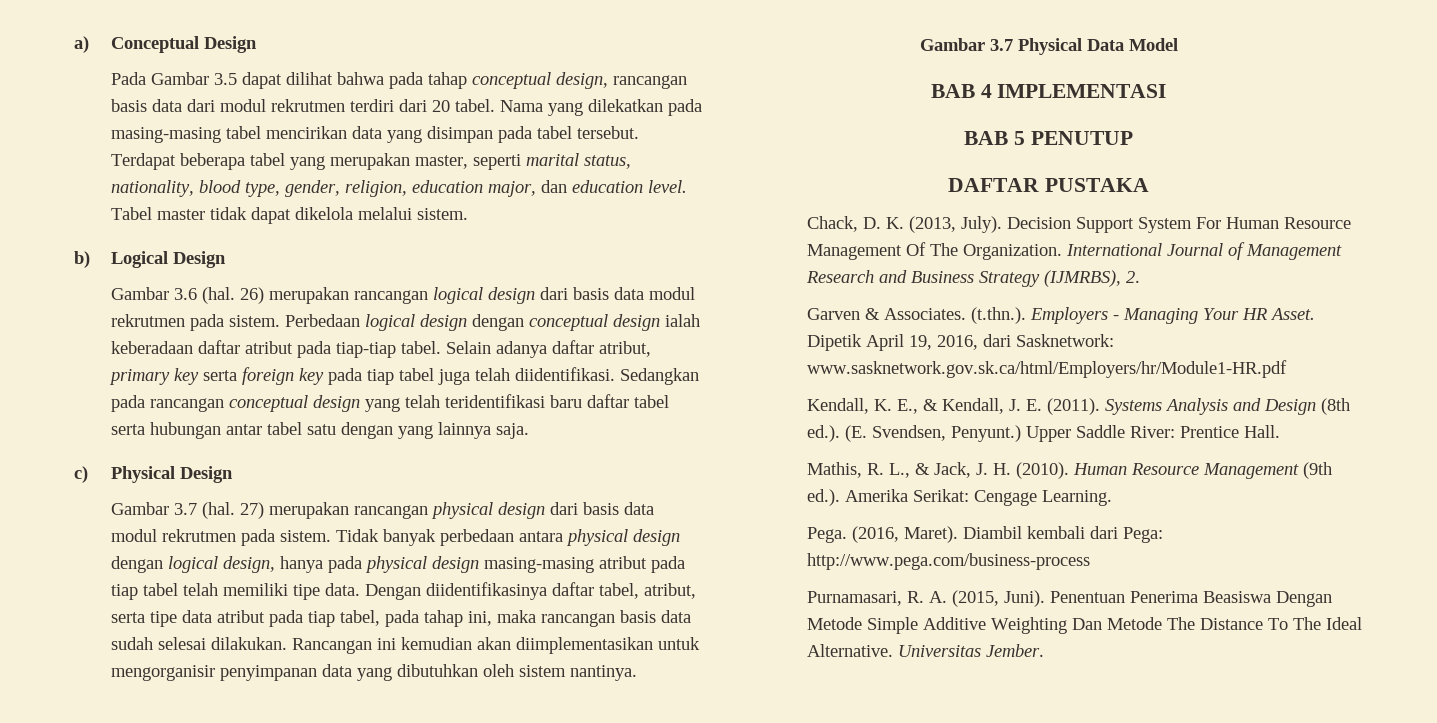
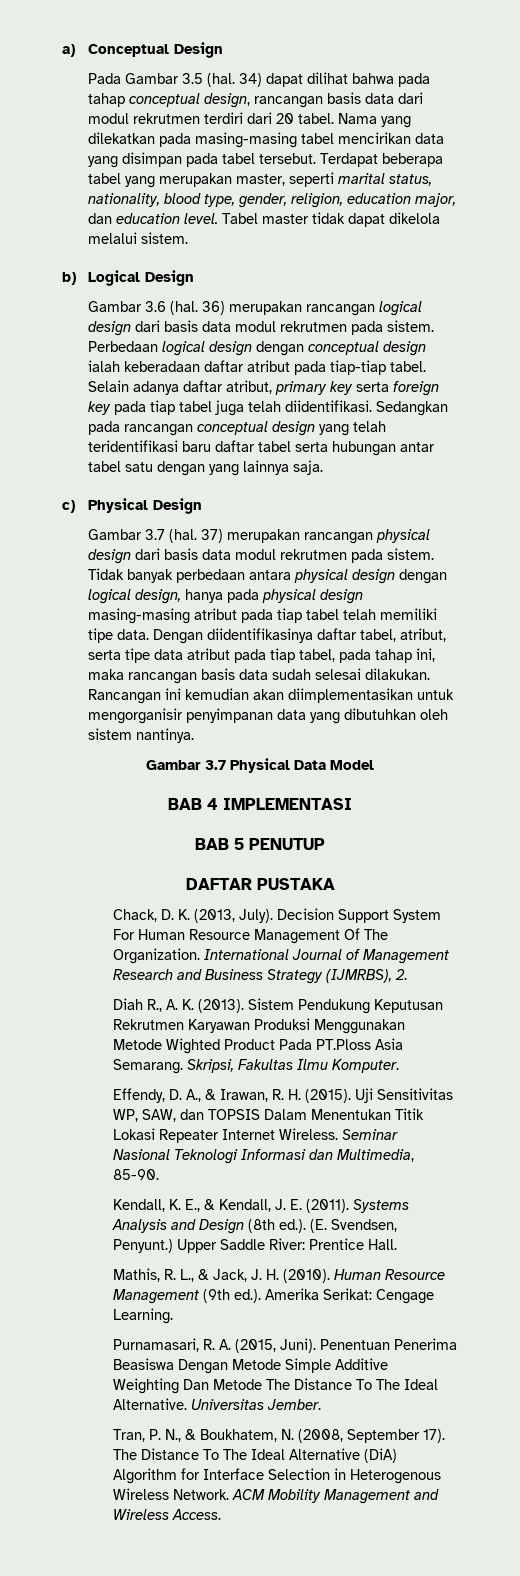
(237, 79) none -> [206,73,262,87] (hal. 34)
[239,287,264,304] 26) -> [201,301,225,315] 36)
[239,502,264,519] 27) -> [200,529,223,543] 37)
[807,307,1316,324] [807,334,1115,351] [807,360,1288,378] Garven & Associates. (t.thn.). Employers - Managing Your HR Asset. Dipetik April 19, 2016, dari Sasknetwork: www.sasknetwork.gov.sk.ca/html/Employers/hr/Module1-HR.pdf -> [113,998,444,1014] [113,1018,406,1034] [113,1038,404,1054] [113,1059,400,1074] [113,1088,454,1103] [113,1108,425,1122] [113,1128,399,1143] [113,1149,415,1164] [113,1169,160,1180] Diah R., A. K. (2013). Sistem Pendukung Keputusan Rekrutmen Karyawan Produksi Menggunakan Metode Wighted Product Pada PT.Ploss Asia Semarang. Skripsi, Fakultas Ilmu Komputer. // Effendy, D. A., & Irawan, R. H. (2015). Uji Sensitivitas WP, SAW, dan TOPSIS Dalam Menentukan Titik Lokasi Repeater Internet Wireless. Seminar Nasional Teknologi Informasi dan Multimedia, 85-90.
[807,526,1164,543] [807,553,1091,570] // Pega. (2016, Maret). Diambil kembali dari Pega: http://www.pega.com/business-process -> (174, 1316) none
(1045, 650) none -> [113,1429,446,1443] [113,1448,398,1463] [113,1468,442,1484] [113,1488,440,1504] [113,1509,222,1520] // Tran, P. N., & Boukhatem, N. (2008, September 17). The Distance To The Ideal Alternative (DiA) Algorithm for Interface Selection in Heterogenous Wireless Network. ACM Mobility Management and Wireless Access.

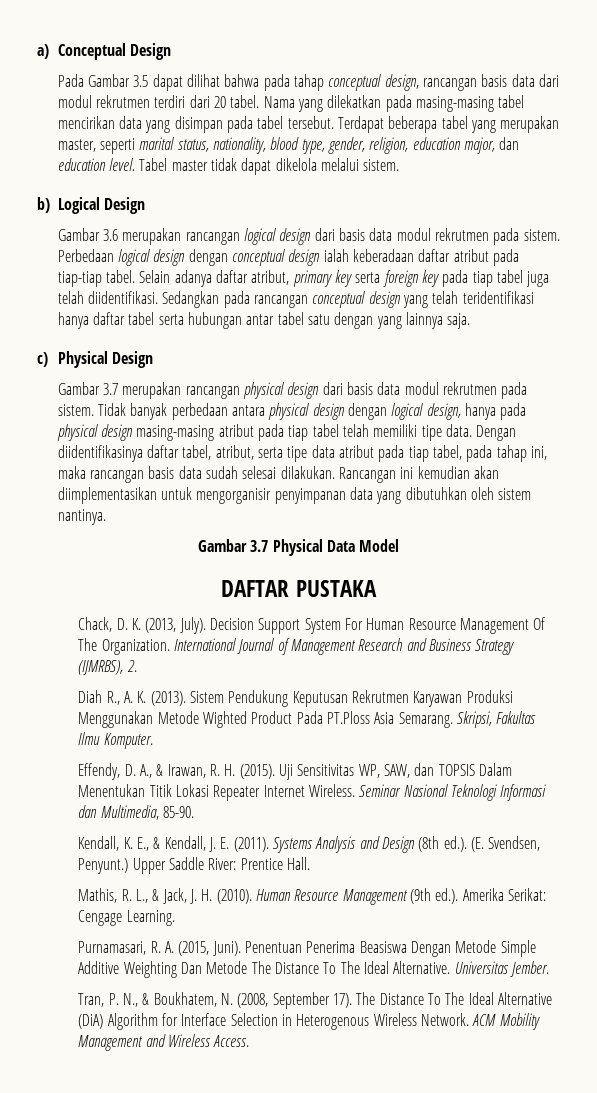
[206,73,262,87] (hal. 34) -> (149, 81) none
[169,301,225,315] (hal. 36) -> (119, 235) none
[181,441,211,452] baru -> [57,312,89,329] hanya
[168,529,223,543] (hal. 37) -> (119, 389) none
[168,798,352,810] [195,838,325,850] // BAB 4 IMPLEMENTASI // BAB 5 PENUTUP -> (400, 545) none

